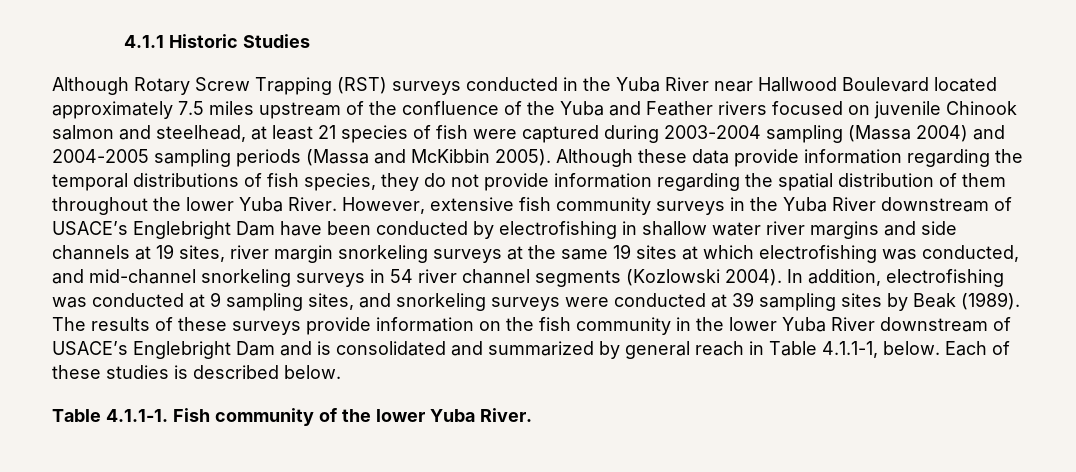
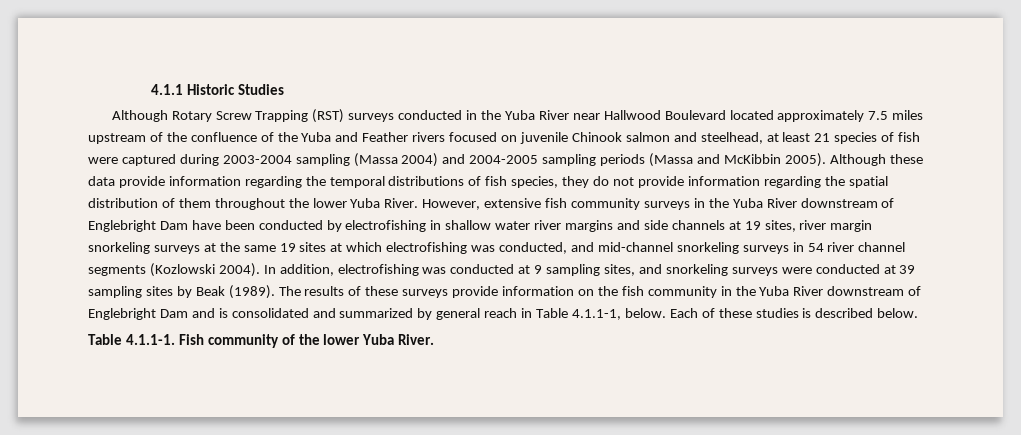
[52,221,128,235] USACE’s -> (895, 203) none
[729,317,1011,332] [52,341,128,355] lower Yuba River downstream of USACE’s -> [759,286,922,296] Yuba River downstream of

